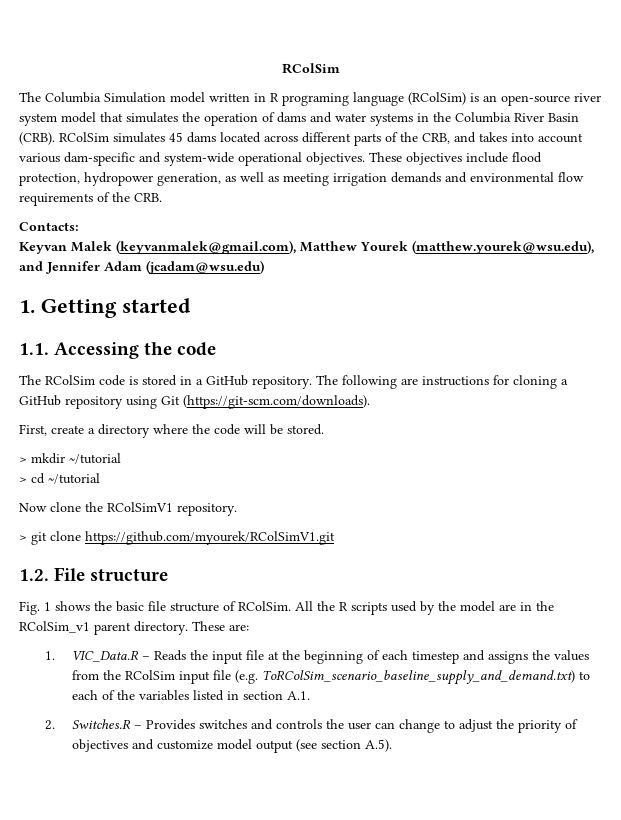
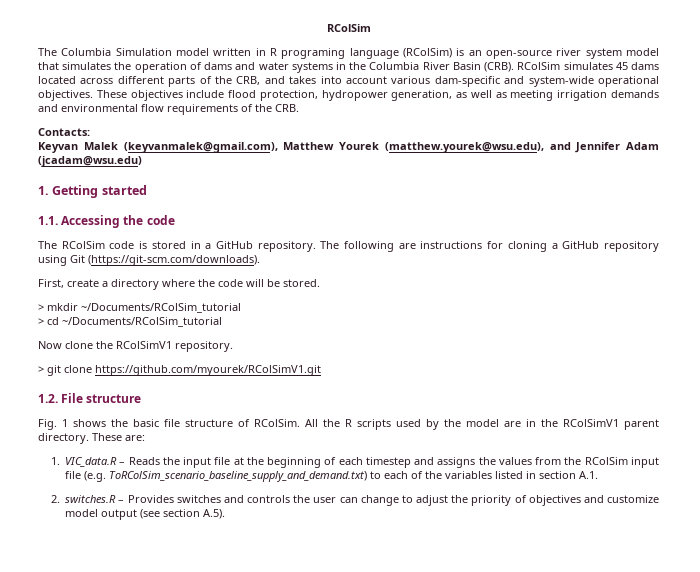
[69,453,121,464] ~/tutorial -> [81,303,241,313] ~/Documents/RColSim_tutorial
[48,473,100,484] ~/tutorial -> [62,317,222,327] ~/Documents/RColSim_tutorial
[19,621,90,633] RColSim_v1 -> [563,419,619,427] RColSimV1
[71,650,139,662] VIC_Data.R -> [65,457,118,467] VIC_data.R
[71,719,131,729] Switches.R -> [65,495,117,503] switches.R

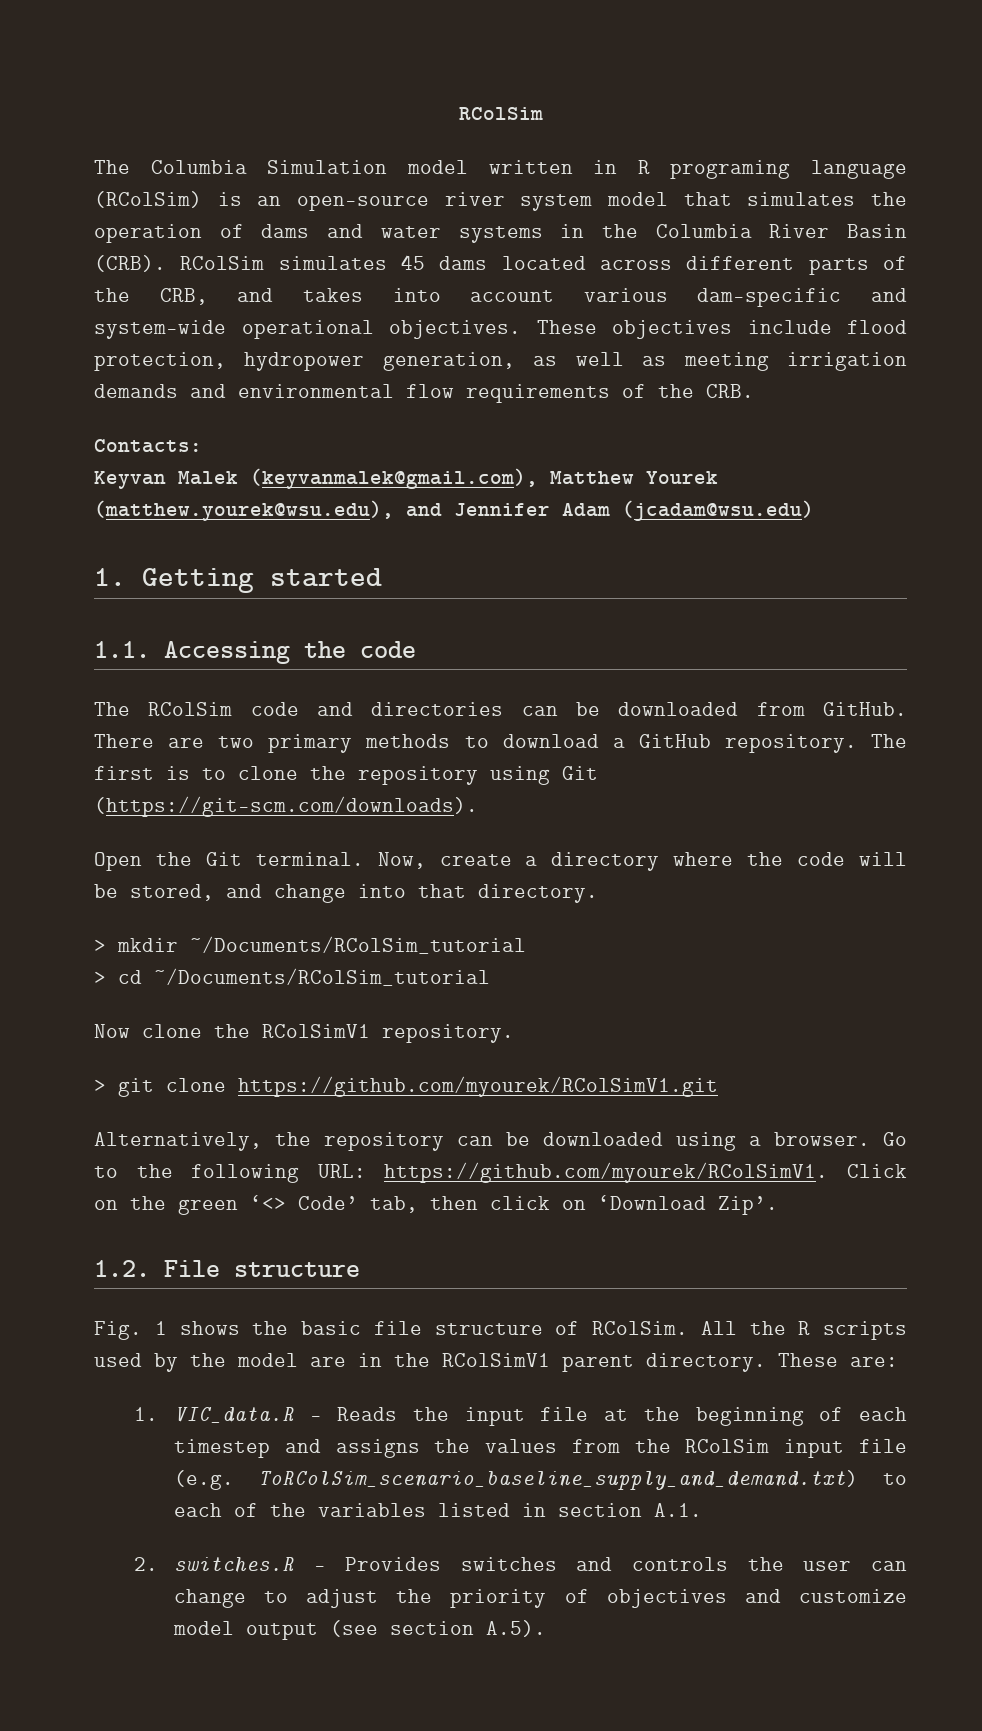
[139,241,600,252] is stored in a GitHub repository. The following are instructions for cloning a GitHub -> [317,702,907,716] [94,734,908,753] [94,766,346,780] and directories can be downloaded from GitHub. There are two primary methods to download a GitHub repository. The first is to clone the
[38,279,64,288] First, -> [94,852,426,871] Open the Git terminal. Now,
[283,279,320,287] stored. -> [130,884,598,903] stored, and change into that directory.
(321, 370) none -> [94,1132,907,1151] [94,1162,907,1183] [94,1195,778,1215] // Alternatively, the repository can be downloaded using a browser. Go to the following URL: https://github.com/myourek/RColSimV1. Click on the green ‘<> Code’ tab, then click on ‘Download Zip’.

